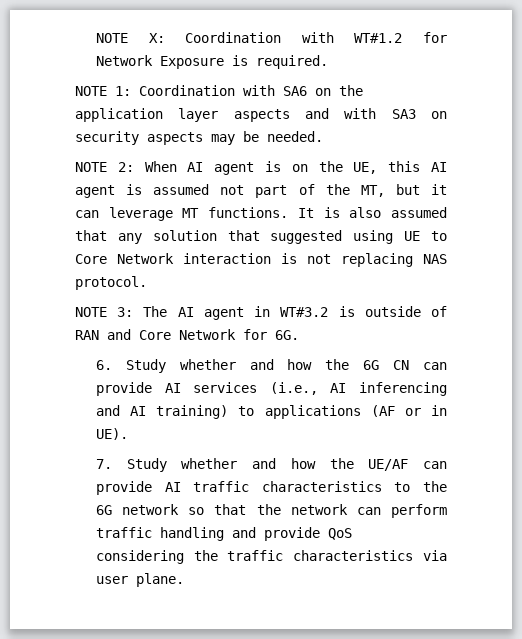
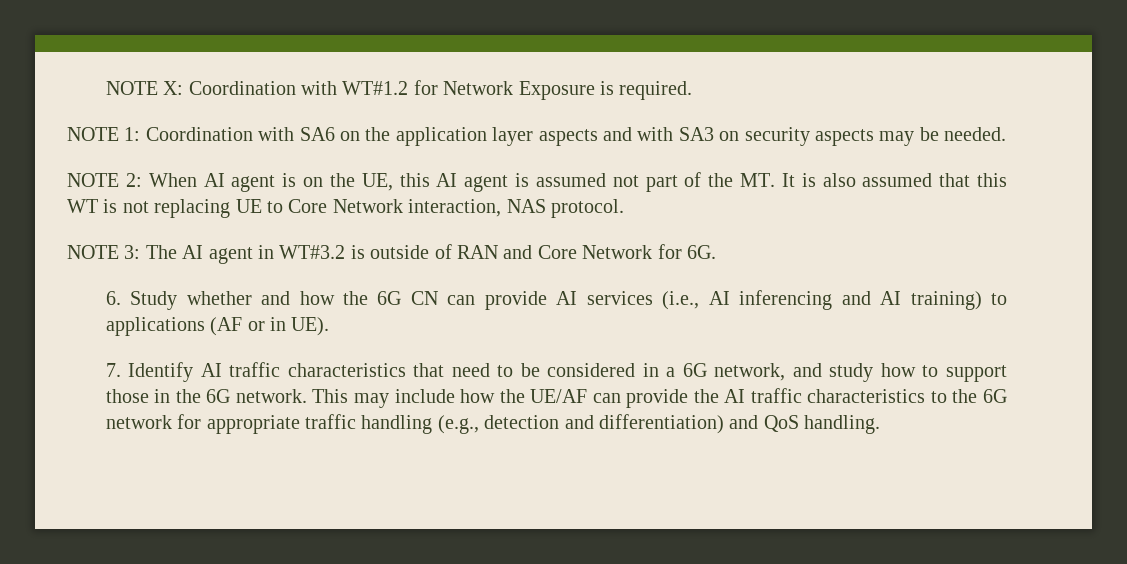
[360,184,447,197] [75,207,289,221] MT, but it can leverage MT functions. -> [740,173,776,187] MT.
[117,230,447,244] [75,253,413,267] any solution that suggested using UE to Core Network interaction is not replacing -> [977,173,1008,187] [67,199,502,218] this WT is not replacing UE to Core Network interaction,
[126,458,277,472] Study whether and -> [128,362,1007,382] [105,389,455,408] Identify AI traffic characteristics that need to be considered in a 6G network, and study how to support those in the 6G network. This may include
(152, 488) none -> [693,389,719,403] the
[188,504,447,518] [95,527,352,541] [95,550,447,564] [95,573,184,587] so that the network can perform traffic handling and provide QoS considering the traffic characteristics via user plane. -> [177,414,881,434] for appropriate traffic handling (e.g., detection and differentiation) and QoS handling.

